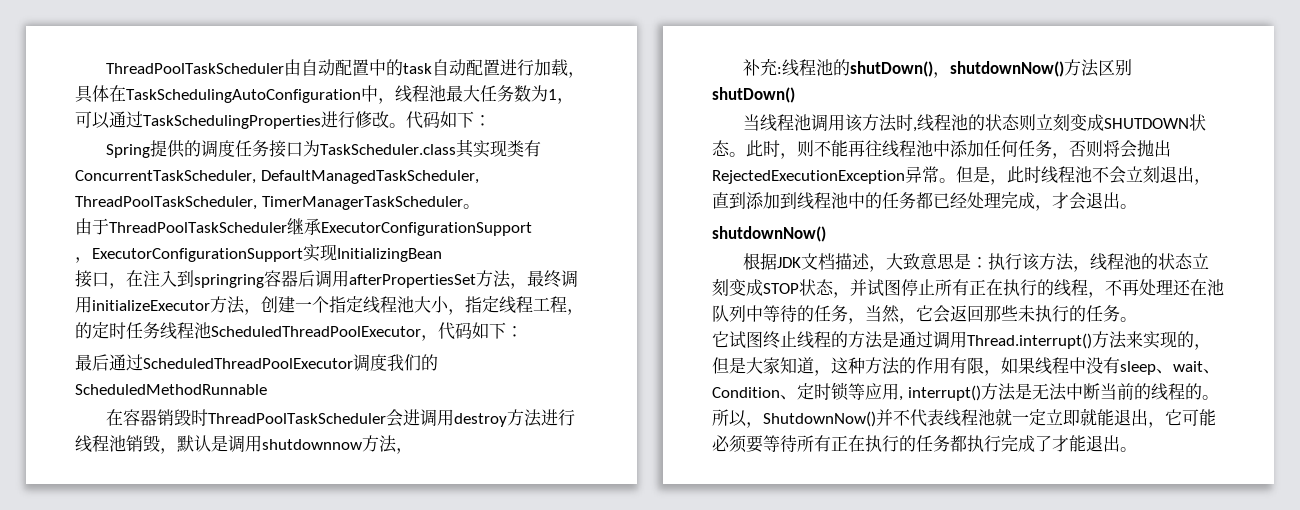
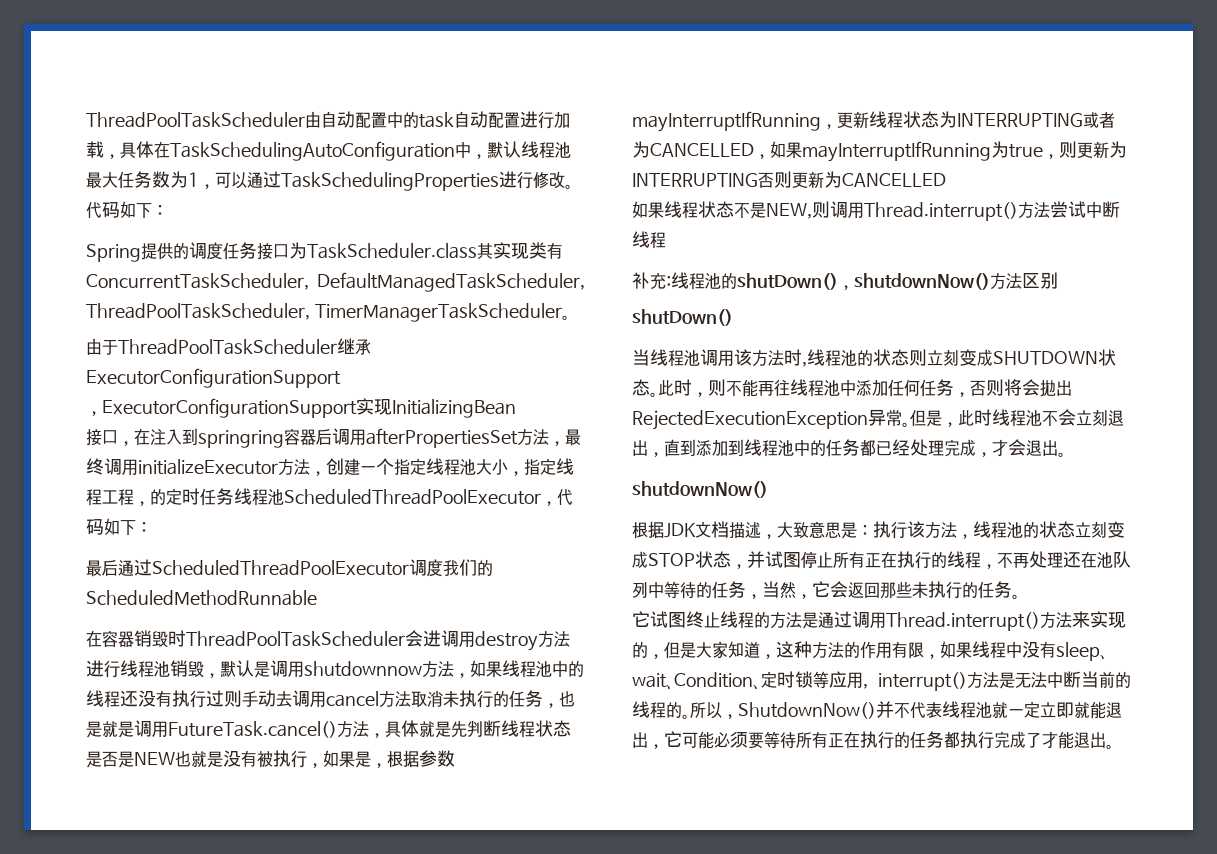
(395, 101) none -> [486,141,521,159] 默认
(413, 451) none -> [470,660,584,678] [86,690,575,708] [86,720,571,738] [86,750,455,768] [632,111,1115,132] [632,141,1127,162] [632,171,946,189] [632,201,1120,221] [632,231,666,249] 如果线程池中的线程还没有执行过则手动去调用cancel方法取消未执行的任务，也是就是调用FutureTask.cancel()方法，具体就是先判断线程状态是否是NEW也就是没有被执行，如果是，根据参数mayInterruptIfRunning，更新线程状态为INTERRUPTING或者为CANCELLED，如果mayInterruptIfRunning为true，则更新为INTERRUPTING否则更新为CANCELLED // 如果线程状态不是NEW,则调用Thread.interrupt()方法尝试中断线程

